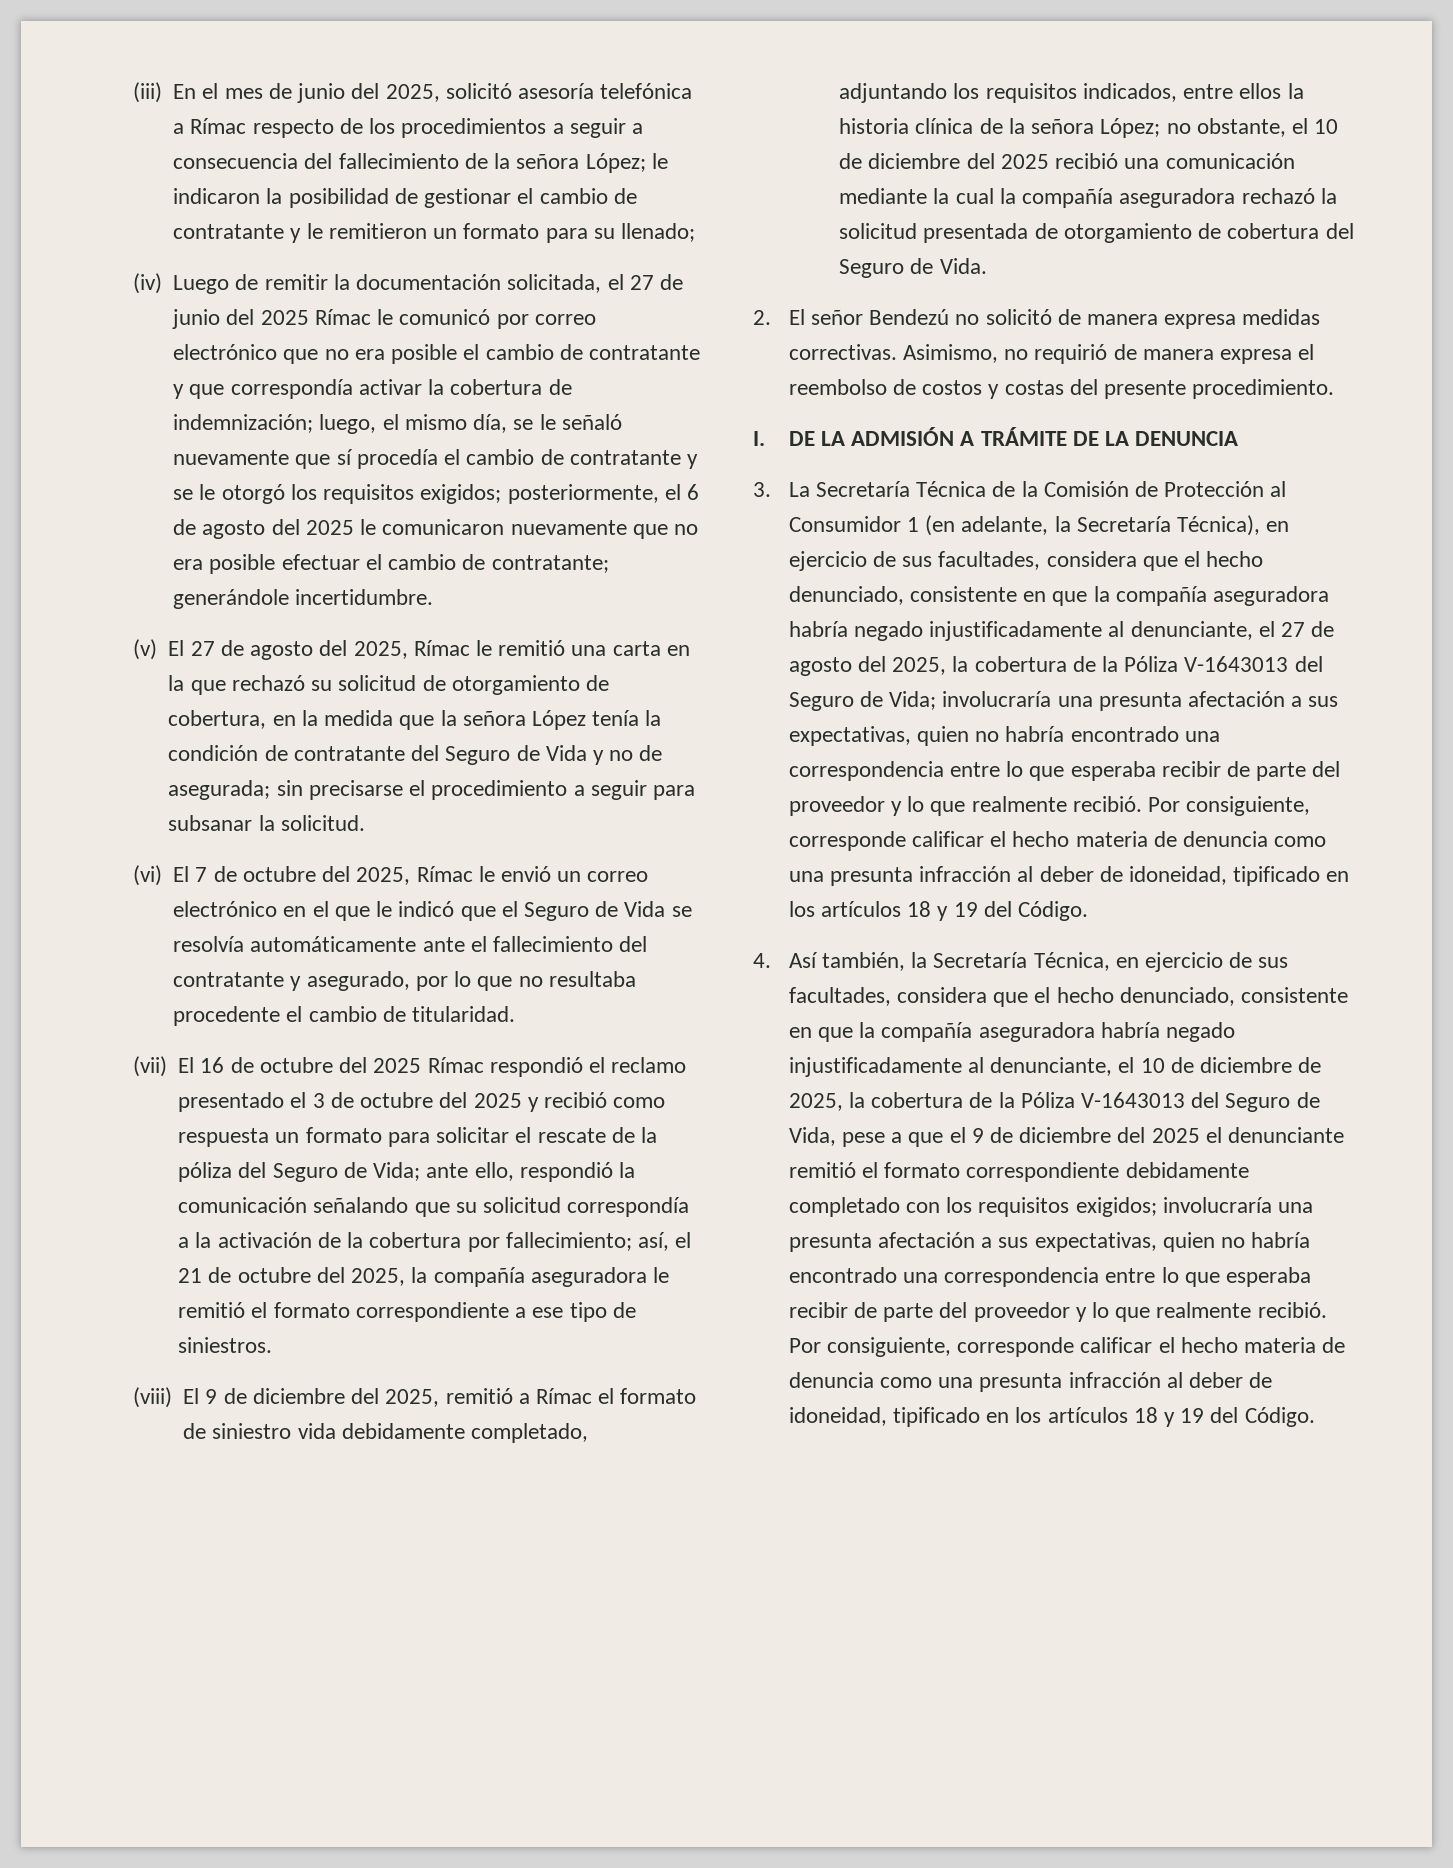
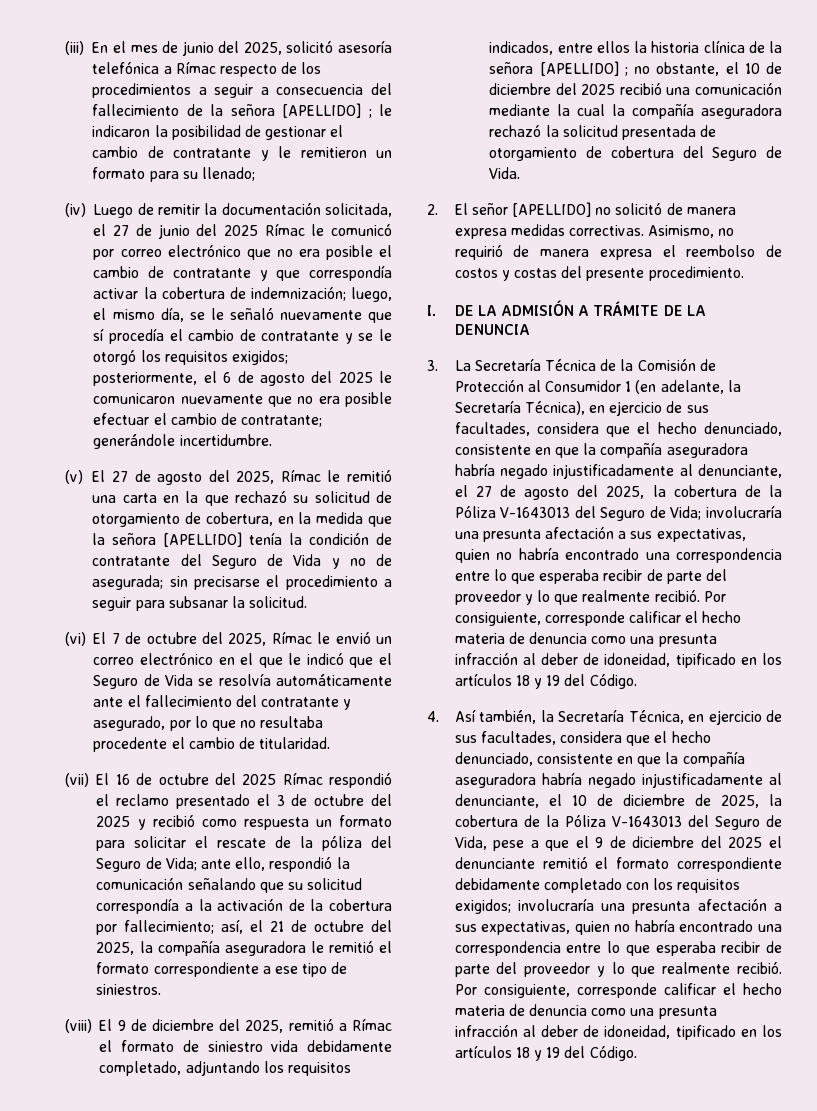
[585,153,646,173] López; -> [282,103,372,118] [APELLIDO] ;
[531,710,586,730] López -> [163,532,243,547] [APELLIDO]
[1100,118,1161,138] López; -> [539,61,628,76] [APELLIDO] ;
[869,309,950,325] Bendezú -> [512,202,592,217] [APELLIDO]

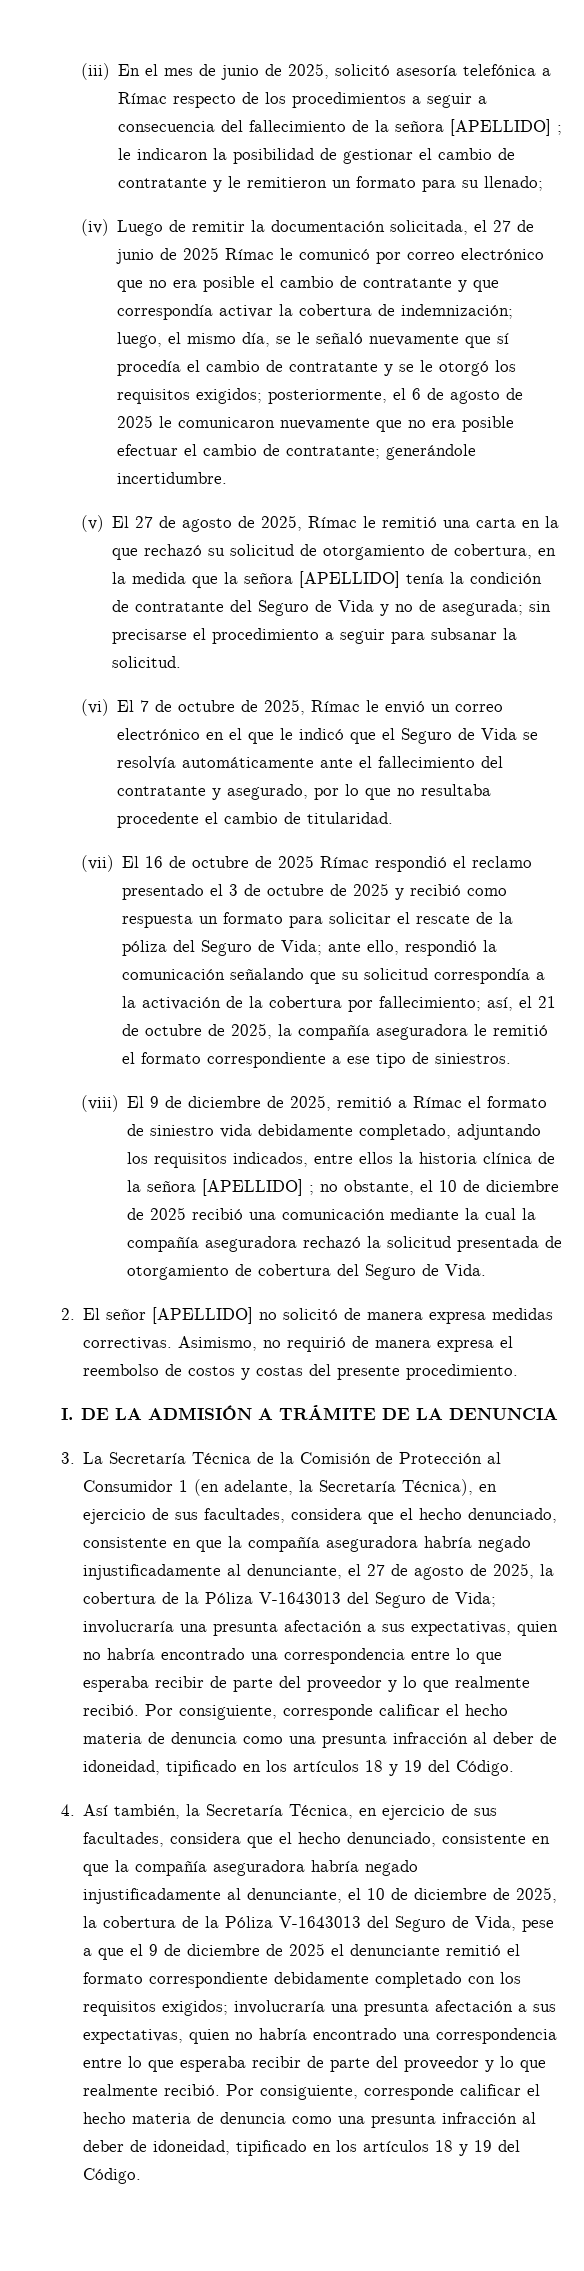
[218,41,240,53] del -> [264,64,282,76] de
[196,224,218,236] del -> [159,248,177,260] de
[311,371,333,383] del -> [505,388,523,400] de
[208,470,230,482] del -> [237,516,255,528] de
[202,632,224,644] del -> [240,700,258,712] de
[214,773,236,785] del -> [254,856,272,868] de
[370,794,392,806] del -> [329,884,347,896] de
[371,920,392,932] del -> [207,1024,225,1036] de
[219,1019,241,1031] del -> [266,1096,284,1108] de
[555,83,577,95] del -> [126,1208,144,1220] de
[577,485,599,497] del -> [470,1564,488,1576] de
[700,836,722,848] del -> [266,1944,284,1956] de

